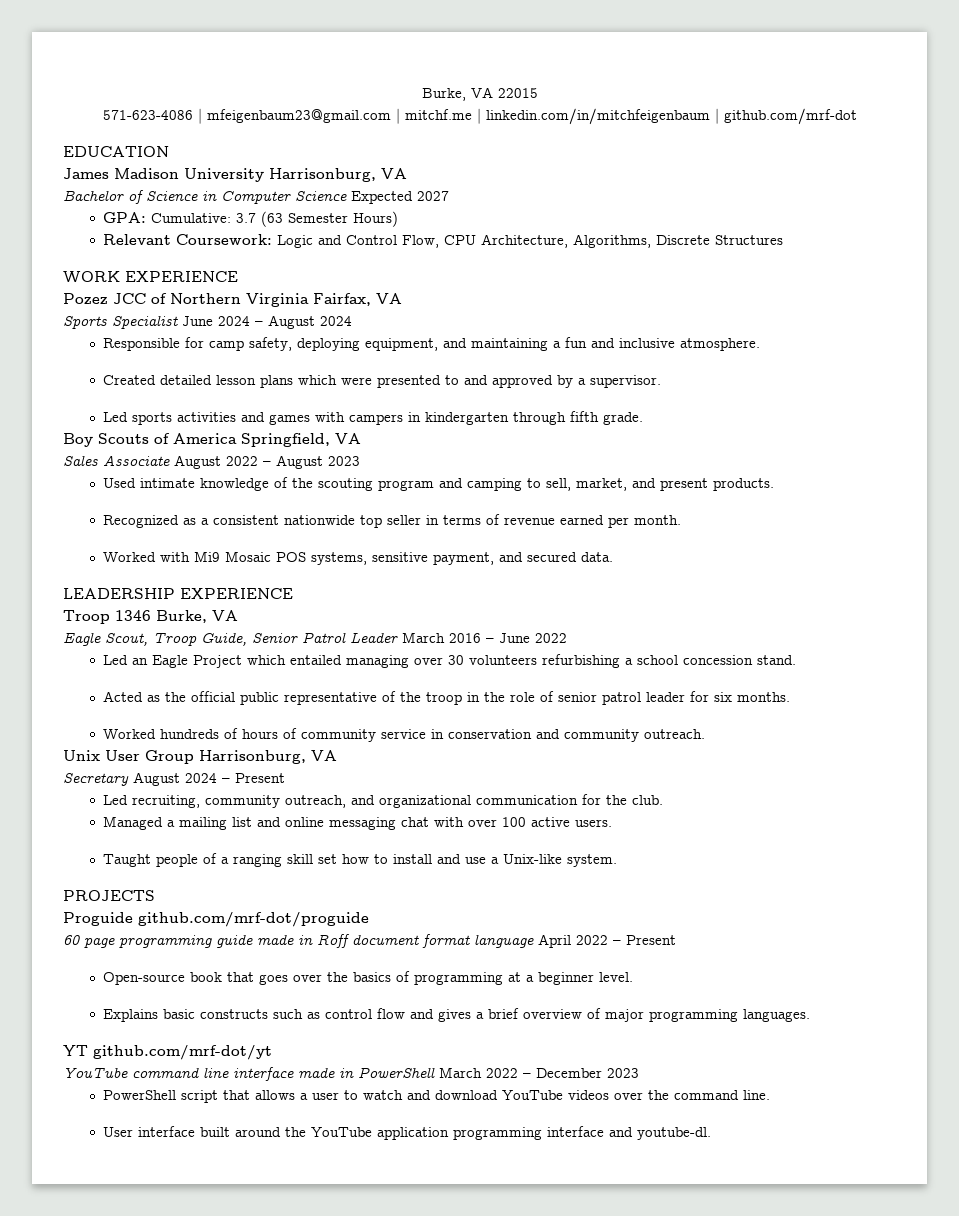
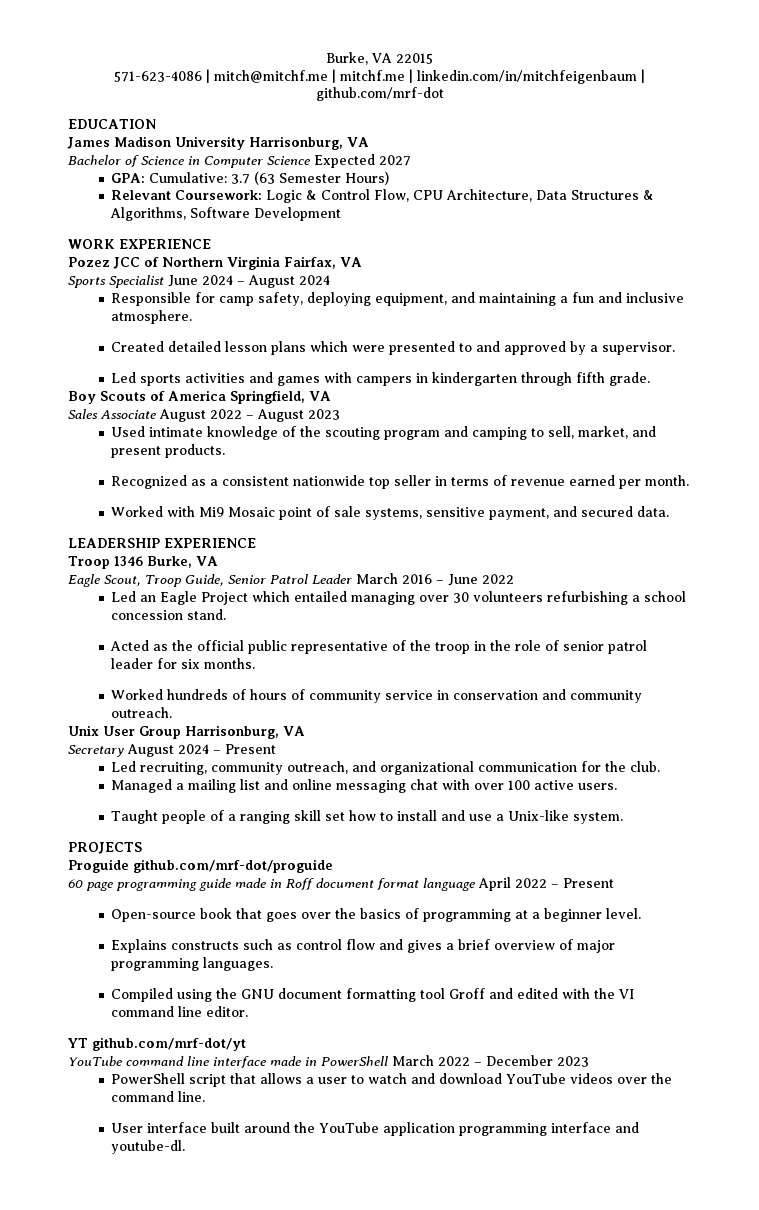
[206,109,391,123] mfeigenbaum23@gmail.com -> [214,70,328,83] mitch@mitchf.me
[318,235,343,245] and -> [306,190,318,200] &
[573,234,784,248] Algorithms, Discrete Structures -> [536,190,655,200] [110,207,342,221] Data Structures & Algorithms, Software Development
[276,552,307,562] POS -> [279,506,362,520] point of sale
[163,1009,196,1019] basic -> (168, 946) none
(811, 1015) none -> [111,988,635,1002] [111,1006,249,1017] // Compiled using the GNU document formatting tool Groff and edited with the VI command line editor.

